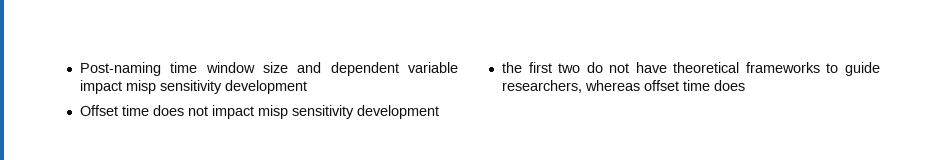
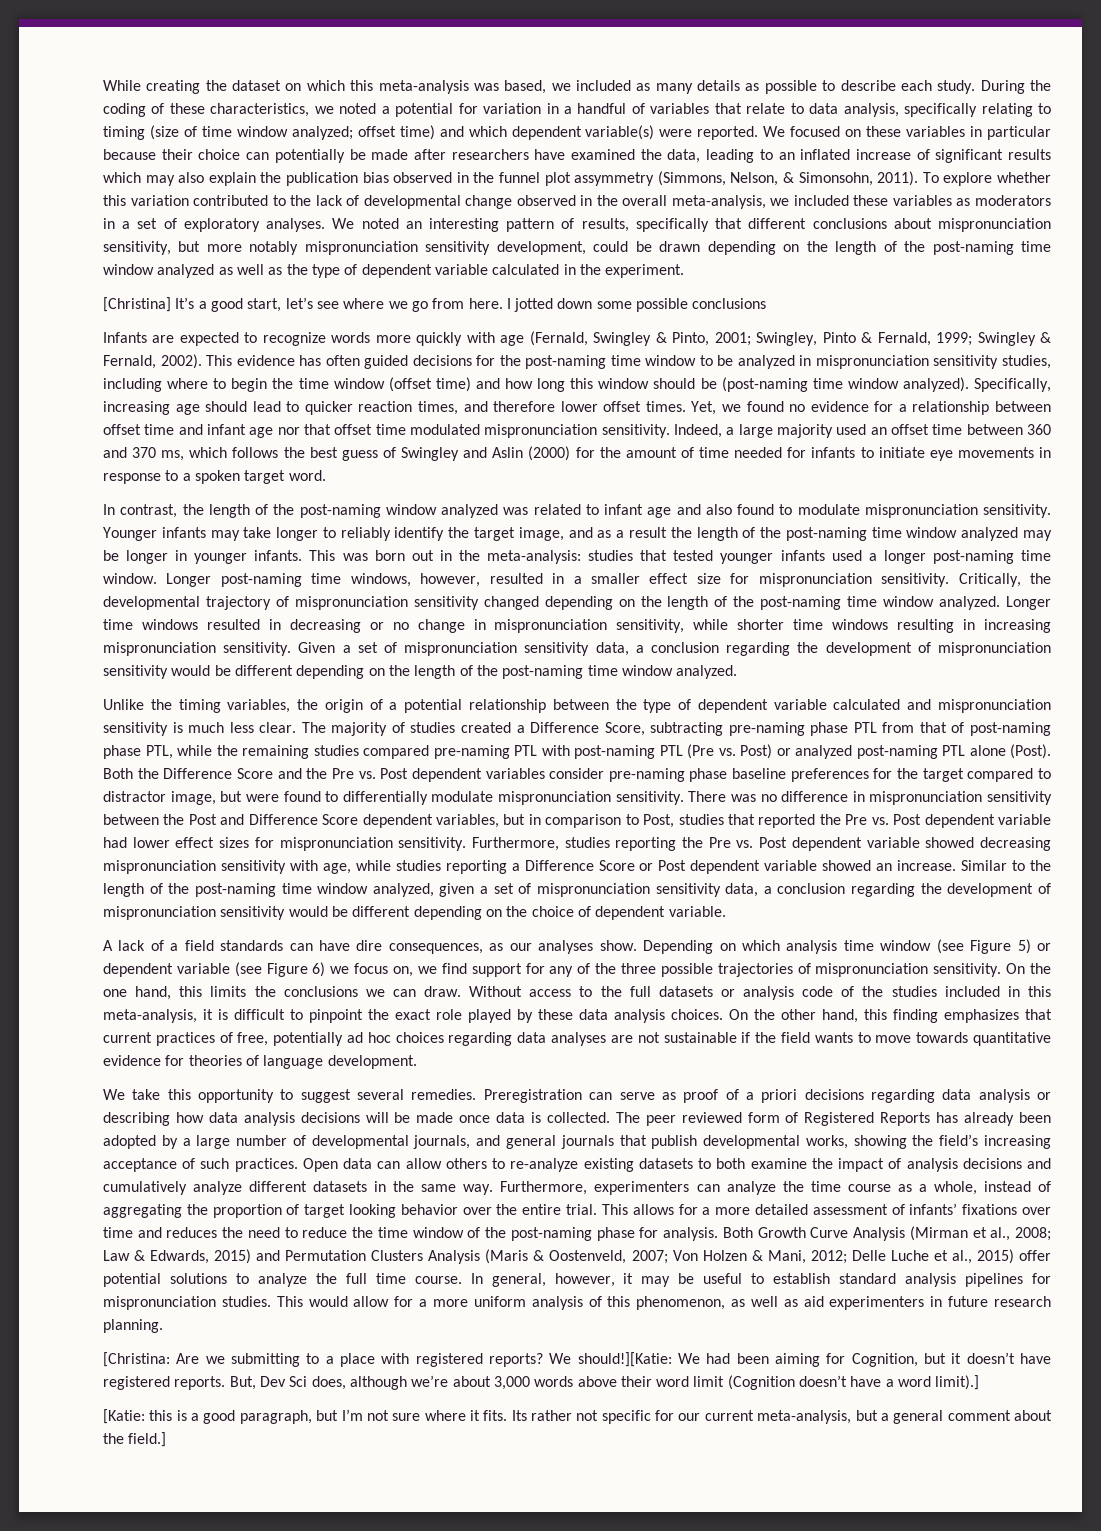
[79,62,459,76] [79,80,307,94] [79,105,439,119] [501,62,880,76] [501,80,745,93] Post-naming time window size and dependent variable impact misp sensitivity development // Offset time does not impact misp sensitivity development // the first two do not have theoretical frameworks to guide researchers, whereas offset time does -> [103,80,1052,94] [103,103,1052,117] [103,125,1052,140] [103,149,1052,163] [103,171,1052,186] [103,195,1051,209] [103,218,1051,232] [103,241,1052,255] [103,264,685,278] [103,297,767,312] [103,331,1051,346] [103,354,1051,369] [103,377,1052,392] [103,401,1051,415] [103,424,1052,438] [103,446,1051,461] [103,470,326,484] [103,504,1051,518] [103,527,1052,541] [103,550,1051,564] [103,573,1051,587] [103,596,1051,610] [103,619,1052,633] [103,642,1052,656] [103,665,738,679] [103,699,1052,713] [103,722,1051,736] [103,744,1051,759] [103,768,1051,782] [103,791,1052,805] [103,814,1052,828] [103,837,1052,851] [103,860,1051,874] [103,883,1052,897] [103,906,726,920] [103,939,1051,954] [103,962,1052,977] [103,986,1052,1000] [103,1009,1052,1023] [103,1032,1052,1046] [103,1055,417,1069] [103,1089,1052,1103] [103,1112,1052,1126] [103,1134,1052,1149] [103,1158,1051,1172] [103,1181,1051,1195] [103,1203,1052,1218] [103,1226,1052,1241] [103,1249,1051,1264] [103,1273,1052,1287] [103,1296,1052,1310] [103,1319,163,1333] [103,1352,1052,1367] [103,1375,980,1390] [103,1409,1053,1424] [103,1432,167,1447] While creating the dataset on which this meta-analysis was based, we included as many details as possible to describe each study. During the coding of these characteristics, we noted a potential for variation in a handful of variables that relate to data analysis, specifically relating to timing (size of time window analyzed; offset time) and which dependent variable(s) were reported. We focused on these variables in particular because their choice can potentially be made after researchers have examined the data, leading to an inflated increase of significant results which may also explain the publication bias observed in the funnel plot assymmetry (Simmons, Nelson, & Simonsohn, 2011). To explore whether this variation contributed to the lack of developmental change observed in the overall meta-analysis, we included these variables as moderators in a set of exploratory analyses. We noted an interesting pattern of results, specifically that different conclusions about mispronunciation sensitivity, but more notably mispronunciation sensitivity development, could be drawn depending on the length of the post-naming time window analyzed as well as the type of dependent variable calculated in the experiment. // [Christina] It’s a good start, let’s see where we go from here. I jotted down some possible conclusions // Infants are expected to recognize words more quickly with age (Fernald, Swingley & Pinto, 2001; Swingley, Pinto & Fernald, 1999; Swingley & Fernald, 2002). This evidence has often guided decisions for the post-naming time window to be analyzed in mispronunciation sensitivity studies, including where to begin the time window (offset time) and how long this window should be (post-naming time window analyzed). Specifically, increasing age should lead to quicker reaction times, and therefore lower offset times. Yet, we found no evidence for a relationship between offset time and infant age nor that offset time modulated mispronunciation sensitivity. Indeed, a large majority used an offset time between 360 and 370 ms, which follows the best guess of Swingley and Aslin (2000) for the amount of time needed for infants to initiate eye movements in response to a spoken target word. // In contrast, the length of the post-naming window analyzed was related to infant age and also found to modulate mispronunciation sensitivity. Younger infants may take longer to reliably identify the target image, and as a result the length of the post-naming time window analyzed may be longer in younger infants. This was born out in the meta-analysis: studies that tested younger infants used a longer post-naming time window. Longer post-naming time windows, however, resulted in a smaller effect size for mispronunciation sensitivity. Critically, the developmental trajectory of mispronunciation sensitivity changed depending on the length of the post-naming time window analyzed. Longer time windows resulted in decreasing or no change in mispronunciation sensitivity, while shorter time windows resulting in increasing mispronunciation sensitivity. Given a set of mispronunciation sensitivity data, a conclusion regarding the development of mispronunciation sensitivity would be different depending on the length of the post-naming time window analyzed. // Unlike the timing variables, the origin of a potential relationship between the type of dependent variable calculated and mispronunciation sensitivity is much less clear. The majority of studies created a Difference Score, subtracting pre-naming phase PTL from that of post-naming phase PTL, while the remaining studies compared pre-naming PTL with post-naming PTL (Pre vs. Post) or analyzed post-naming PTL alone (Post). Both the Difference Score and the Pre vs. Post dependent variables consider pre-naming phase baseline preferences for the target compared to distractor image, but were found to differentially modulate mispronunciation sensitivity. There was no difference in mispronunciation sensitivity between the Post and Difference Score dependent variables, but in comparison to Post, studies that reported the Pre vs. Post dependent variable had lower effect sizes for mispronunciation sensitivity. Furthermore, studies reporting the Pre vs. Post dependent variable showed decreasing mispronunciation sensitivity with age, while studies reporting a Difference Score or Post dependent variable showed an increase. Similar to the length of the post-naming time window analyzed, given a set of mispronunciation sensitivity data, a conclusion regarding the development of mispronunciation sensitivity would be different depending on the choice of dependent variable. // A lack of a field standards can have dire consequences, as our analyses show. Depending on which analysis time window (see Figure 5) or dependent variable (see Figure 6) we focus on, we find support for any of the three possible trajectories of mispronunciation sensitivity. On the one hand, this limits the conclusions we can draw. Without access to the full datasets or analysis code of the studies included in this meta-analysis, it is difficult to pinpoint the exact role played by these data analysis choices. On the other hand, this finding emphasizes that current practices of free, potentially ad hoc choices regarding data analyses are not sustainable if the field wants to move towards quantitative evidence for theories of language development. // We take this opportunity to suggest several remedies. Preregistration can serve as proof of a priori decisions regarding data analysis or describing how data analysis decisions will be made once data is collected. The peer reviewed form of Registered Reports has already been adopted by a large number of developmental journals, and general journals that publish developmental works, showing the field’s increasing acceptance of such practices. Open data can allow others to re-analyze existing datasets to both examine the impact of analysis decisions and cumulatively analyze different datasets in the same way. Furthermore, experimenters can analyze the time course as a whole, instead of aggregating the proportion of target looking behavior over the entire trial. This allows for a more detailed assessment of infants’ fixations over time and reduces the need to reduce the time window of the post-naming phase for analysis. Both Growth Curve Analysis (Mirman et al., 2008; Law & Edwards, 2015) and Permutation Clusters Analysis (Maris & Oostenveld, 2007; Von Holzen & Mani, 2012; Delle Luche et al., 2015) offer potential solutions to analyze the full time course. In general, however, it may be useful to establish standard analysis pipelines for mispronunciation studies. This would allow for a more uniform analysis of this phenomenon, as well as aid experimenters in future research planning. // [Christina: Are we submitting to a place with registered reports? We should!][Katie: We had been aiming for Cognition, but it doesn’t have registered reports. But, Dev Sci does, although we’re about 3,000 words above their word limit (Cognition doesn’t have a word limit).] // [Katie: this is a good paragraph, but I’m not sure where it fits. Its rather not specific for our current meta-analysis, but a general comment about the field.]

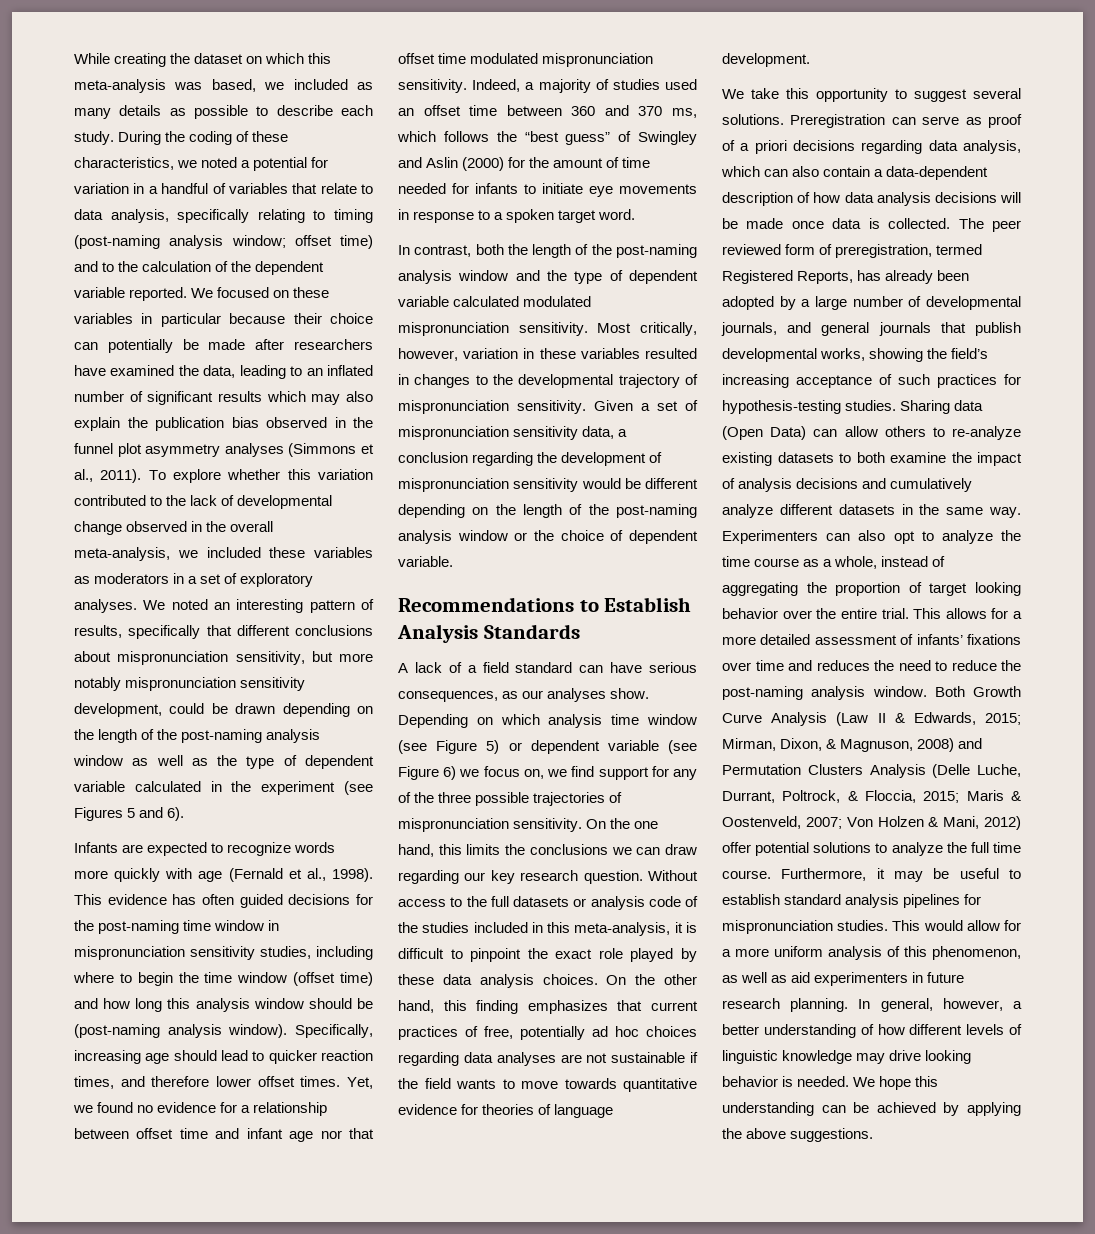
[149,125,693,140] (size of time window analyzed; offset time) and which dependent variable(s) were -> [74,235,373,249] [74,261,325,275] [74,287,125,298] (post-naming analysis window; offset time) and to the calculation of the dependent variable
[855,149,911,160] increase -> [74,391,124,402] number
[574,171,873,186] assymmetry (Simmons, Nelson, & Simonsohn, -> [145,443,374,457] [74,469,93,482] asymmetry analyses (Simmons et al.,
[1021,241,1052,252] [103,264,215,278] time window analyzed -> [266,729,321,743] [73,755,123,766] analysis window
[605,264,685,278] [103,297,767,312] experiment. // [Christina] It’s a good start, let’s see where we go from here. I jotted down some possible conclusions -> [261,781,374,795] [74,807,185,821] experiment (see Figures 5 and 6).
[529,331,1051,346] [103,354,202,369] (Fernald, Swingley & Pinto, 2001; Swingley, Pinto & Fernald, 1999; Swingley & Fernald, 2002). -> [228,868,373,882] (Fernald et al., 1998).
[699,355,795,369] to be analyzed -> (265, 925) none
(594, 383) none -> [195,998,250,1012] analysis
[812,377,969,392] time window analyzed). -> [167,1024,288,1038] analysis window).
[738,424,834,438] large majority -> [538,79,660,93] majority of studies
[309,447,378,461] best guess -> [524,131,611,145] “best guess”
[182,504,1051,518] [103,527,1052,541] [103,550,1051,564] [103,573,1021,587] the length of the post-naming window analyzed was related to infant age and also found to modulate mispronunciation sensitivity. Younger infants may take longer to reliably identify the target image, and as a result the length of the post-naming time window analyzed may be longer in younger infants. This was born out in the meta-analysis: studies that tested younger infants used a longer post-naming time window. Longer post-naming time windows, however, resulted in a smaller effect size for mispronunciation sensitivity. Critically, -> [475,244,697,258] [398,270,698,284] [398,296,592,307] [398,322,697,336] [398,348,697,361] [398,374,488,388] both the length of the post-naming analysis window and the type of dependent variable calculated modulated mispronunciation sensitivity. Most critically, however, variation in these variables resulted in changes to
[413,596,1051,610] [103,619,1052,633] [103,642,216,656] sensitivity changed depending on the length of the post-naming time window analyzed. Longer time windows resulted in decreasing or no change in mispronunciation sensitivity, while shorter time windows resulting in increasing mispronunciation -> (509, 407) none
[587,665,738,679] [103,699,1052,713] [103,722,1051,736] [103,744,1051,759] [103,768,1051,782] [103,791,1052,805] [103,814,1052,828] [103,837,1052,851] [103,860,1051,874] [103,883,1052,897] [103,906,502,920] time window analyzed. // Unlike the timing variables, the origin of a potential relationship between the type of dependent variable calculated and mispronunciation sensitivity is much less clear. The majority of studies created a Difference Score, subtracting pre-naming phase PTL from that of post-naming phase PTL, while the remaining studies compared pre-naming PTL with post-naming PTL (Pre vs. Post) or analyzed post-naming PTL alone (Post). Both the Difference Score and the Pre vs. Post dependent variables consider pre-naming phase baseline preferences for the target compared to distractor image, but were found to differentially modulate mispronunciation sensitivity. There was no difference in mispronunciation sensitivity between the Post and Difference Score dependent variables, but in comparison to Post, studies that reported the Pre vs. Post dependent variable had lower effect sizes for mispronunciation sensitivity. Furthermore, studies reporting the Pre vs. Post dependent variable showed decreasing mispronunciation sensitivity with age, while studies reporting a Difference Score or Post dependent variable showed an increase. Similar to the length of the post-naming time window analyzed, given a set of mispronunciation sensitivity data, a conclusion regarding the development of mispronunciation sensitivity would be different depending on -> [398,530,528,544] analysis window or
(726, 911) none -> [398,597,692,612] [397,624,580,643] // Recommendations to Establish Analysis Standards
[220,940,284,951] standards -> [515,662,573,673] standard
[356,940,383,951] dire -> [649,662,697,673] serious
[424,986,462,997] draw. -> [665,844,697,855] [398,870,643,884] draw regarding our key research question.
[411,1089,477,1100] remedies. -> [722,114,784,125] solutions.
[978,1089,1052,1103] [103,1112,170,1126] analysis or describing -> [963,140,1021,154] [721,166,989,180] [722,192,811,206] analysis, which can also contain a data-dependent description of
[804,1112,931,1126] Registered Reports -> [835,244,983,258] [722,270,854,284] preregistration, termed Registered Reports,
[234,1158,373,1172] practices. Open data -> [937,374,1021,388] [722,400,984,414] [722,426,807,440] practices for hypothesis-testing studies. Sharing data (Open Data)
[500,1181,720,1195] Furthermore, experimenters can -> [722,530,934,544] Experimenters can also opt to
[377,1226,1052,1241] [103,1249,529,1264] time window of the post-naming phase for analysis. Both Growth Curve Analysis (Mirman et al., 2008; Law & Edwards, 2015) and Permutation Clusters Analysis (Maris -> [722,686,1021,700] [722,712,1021,726] [722,738,983,752] [722,764,1021,778] [722,790,1004,803] post-naming analysis window. Both Growth Curve Analysis (Law II & Edwards, 2015; Mirman, Dixon, & Magnuson, 2008) and Permutation Clusters Analysis (Delle Luche, Durrant, Poltrock, & Floccia, 2015; Maris
[810,1249,1014,1264] 2012; Delle Luche et al., 2015) -> [984,816,1021,830] 2012)
[470,1273,615,1287] In general, however, -> [781,868,867,881] Furthermore,
[103,1352,1052,1367] [103,1375,980,1390] [103,1409,1053,1424] [103,1432,167,1447] // [Christina: Are we submitting to a place with registered reports? We should!][Katie: We had been aiming for Cognition, but it doesn’t have registered reports. But, Dev Sci does, although we’re about 3,000 words above their word limit (Cognition doesn’t have a word limit).] // [Katie: this is a good paragraph, but I’m not sure where it fits. Its rather not specific for our current meta-analysis, but a general comment about the field.] -> [858,998,1022,1012] [722,1024,1022,1038] [722,1050,972,1064] [722,1076,939,1090] [722,1102,1021,1116] [722,1128,874,1142] In general, however, a better understanding of how different levels of linguistic knowledge may drive looking behavior is needed. We hope this understanding can be achieved by applying the above suggestions.

